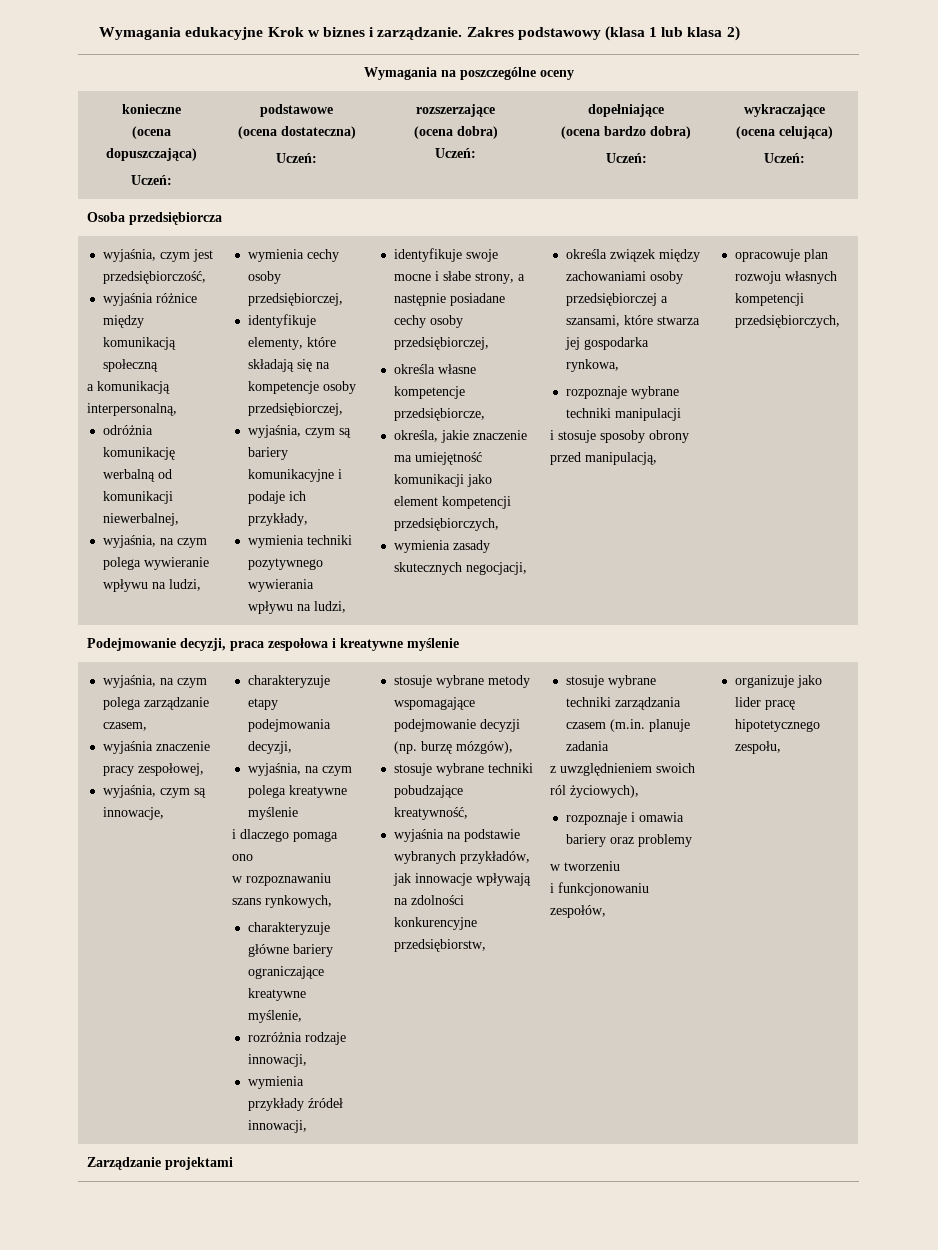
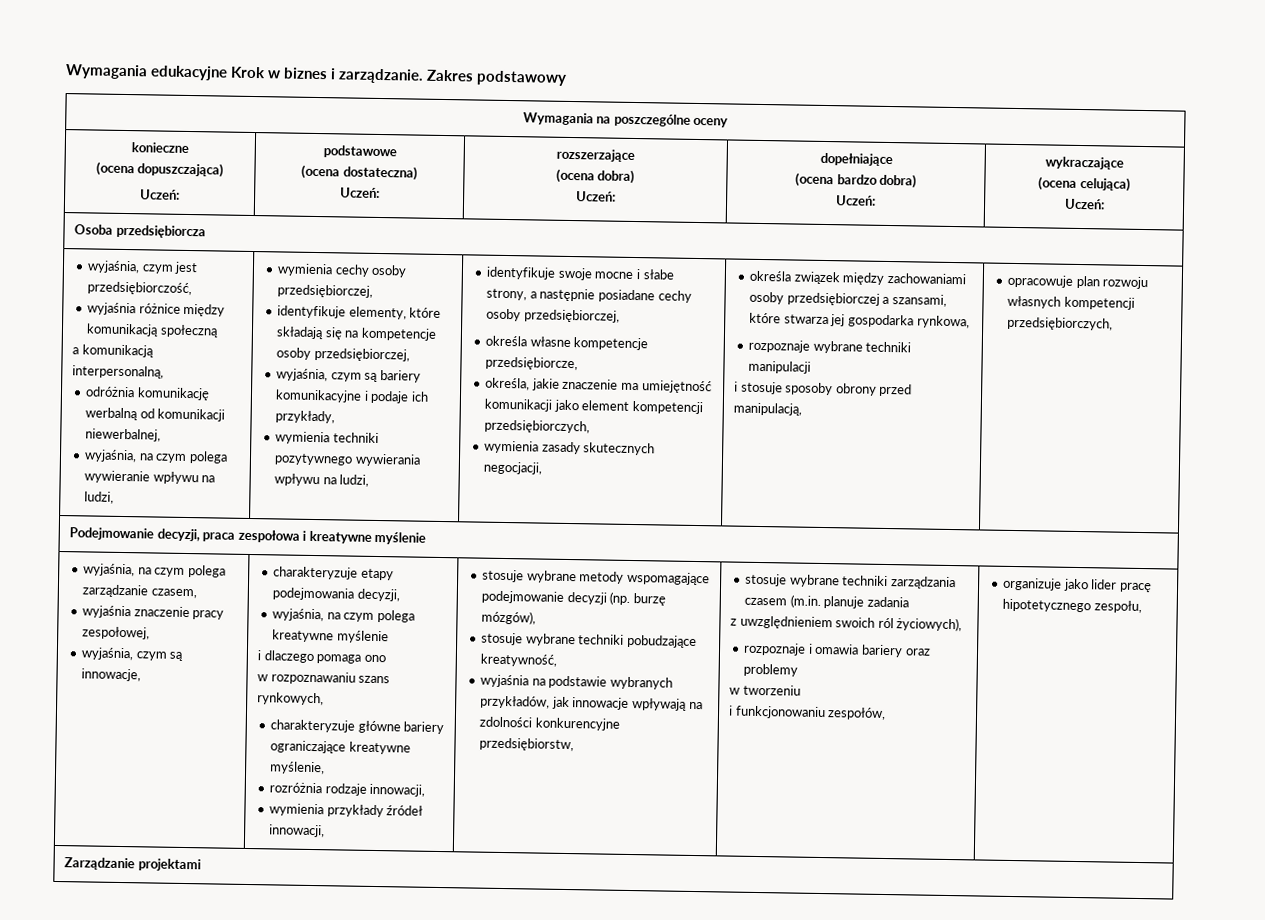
[604,26,740,41] (klasa 1 lub klasa 2) -> (567, 78) none

